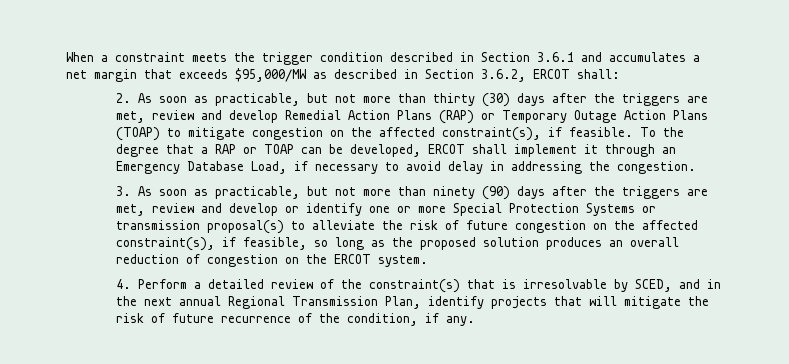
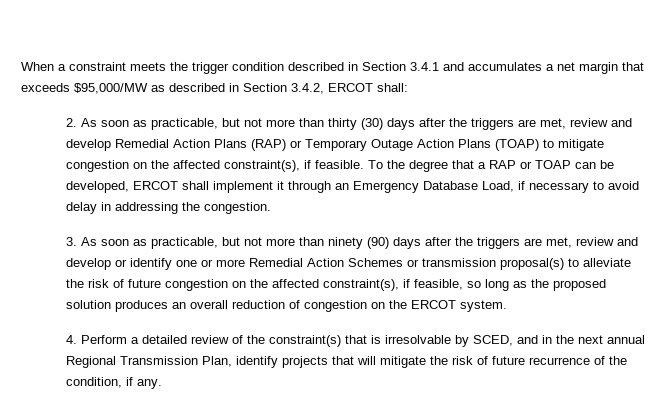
[537,52,574,62] 3.6.1 -> [410,62,439,71] 3.4.1
[481,69,526,82] 3.6.2, -> [291,83,324,94] 3.4.2,
[453,203,636,216] Special Protection Systems -> [248,258,403,267] Remedial Action Schemes

